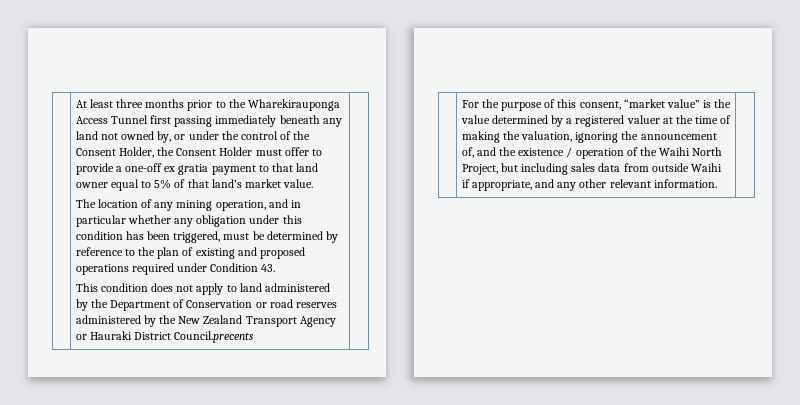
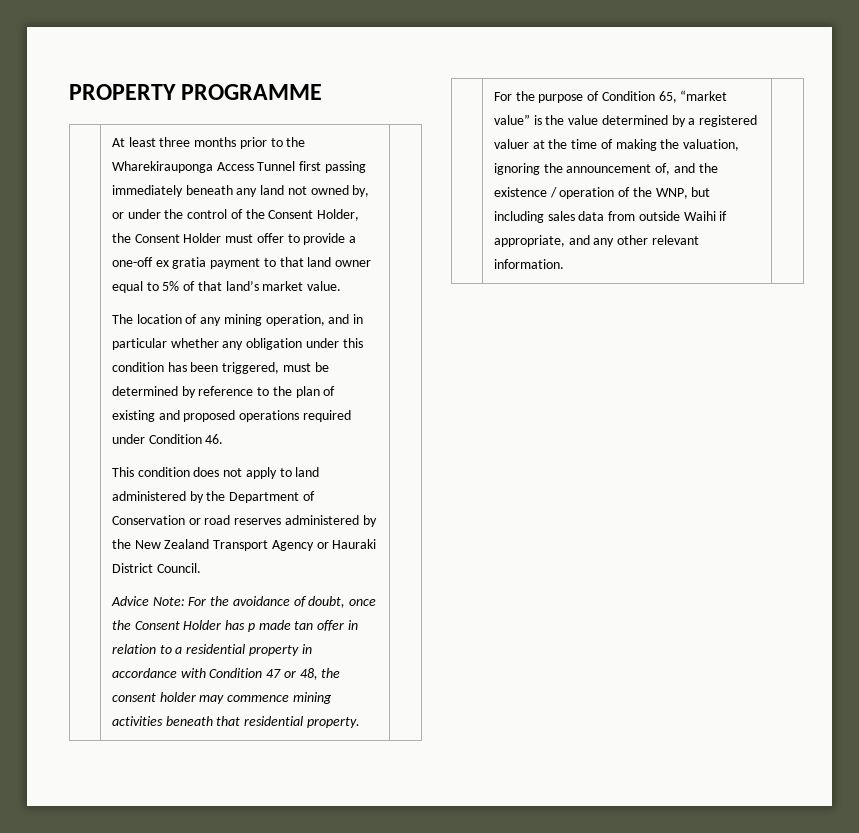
(75, 104) none -> [69,84,323,100] PROPERTY PROGRAMME //
[261,264,276,272] 43. -> [205,434,224,444] 46.
[174,331,255,343] Council.precents -> [156,563,201,573] [110,596,377,608] [111,620,359,632] [111,644,312,656] [111,668,341,680] [111,692,332,704] [111,716,360,728] Council. // Advice Note: For the avoidance of doubt, once the Consent Holder has p made tan offer in relation to a residential property in accordance with Condition 47 or 48, the consent holder may commence mining activities beneath that residential property.
[557,99,621,110] this consent, -> [601,91,677,103] Condition 65,
[658,147,722,156] [461,164,498,175] Waihi North Project, -> [655,188,688,199] WNP,

